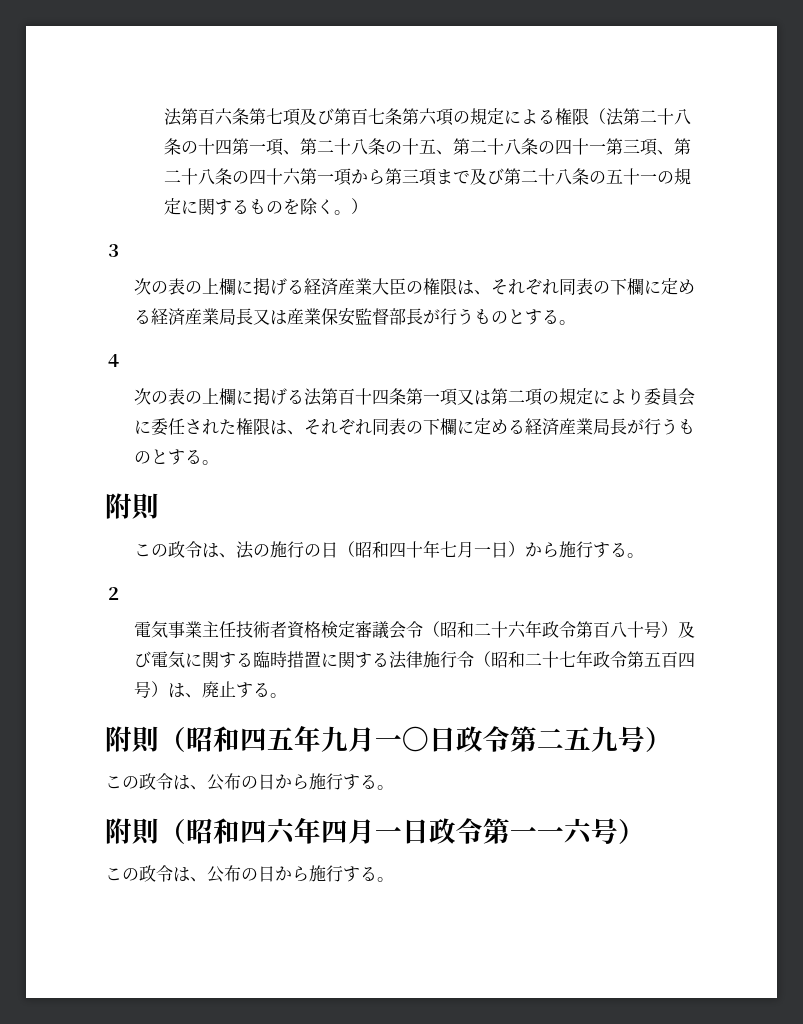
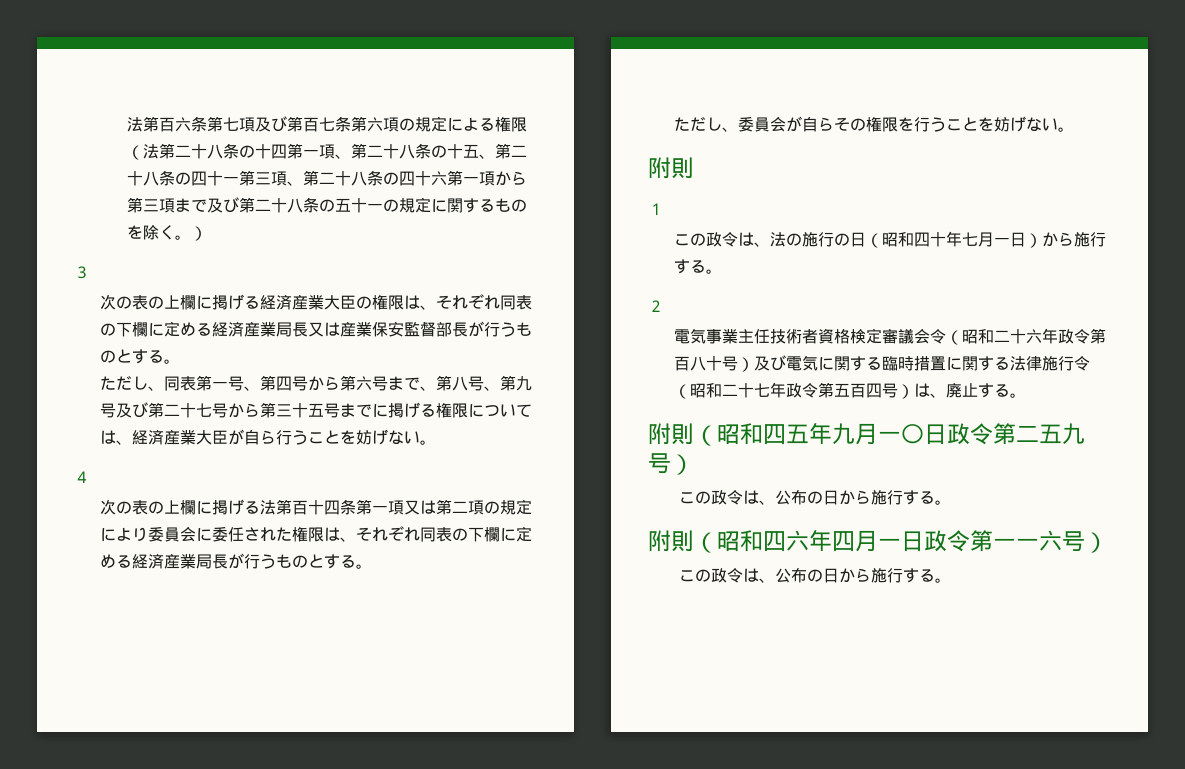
(577, 322) none -> [100,375,533,391] [100,402,533,418] [100,429,437,445] // ただし、同表第一号、第四号から第六号まで、第八号、第九号及び第二十七号から第三十五号までに掲げる権限については、経済産業大臣が自ら行うことを妨げない。
[105,493,159,520] // 附則 -> [674,116,1075,132] [648,157,694,179] [648,203,664,215] // ただし、委員会が自らその権限を行うことを妨げない。 // 附則 // １

